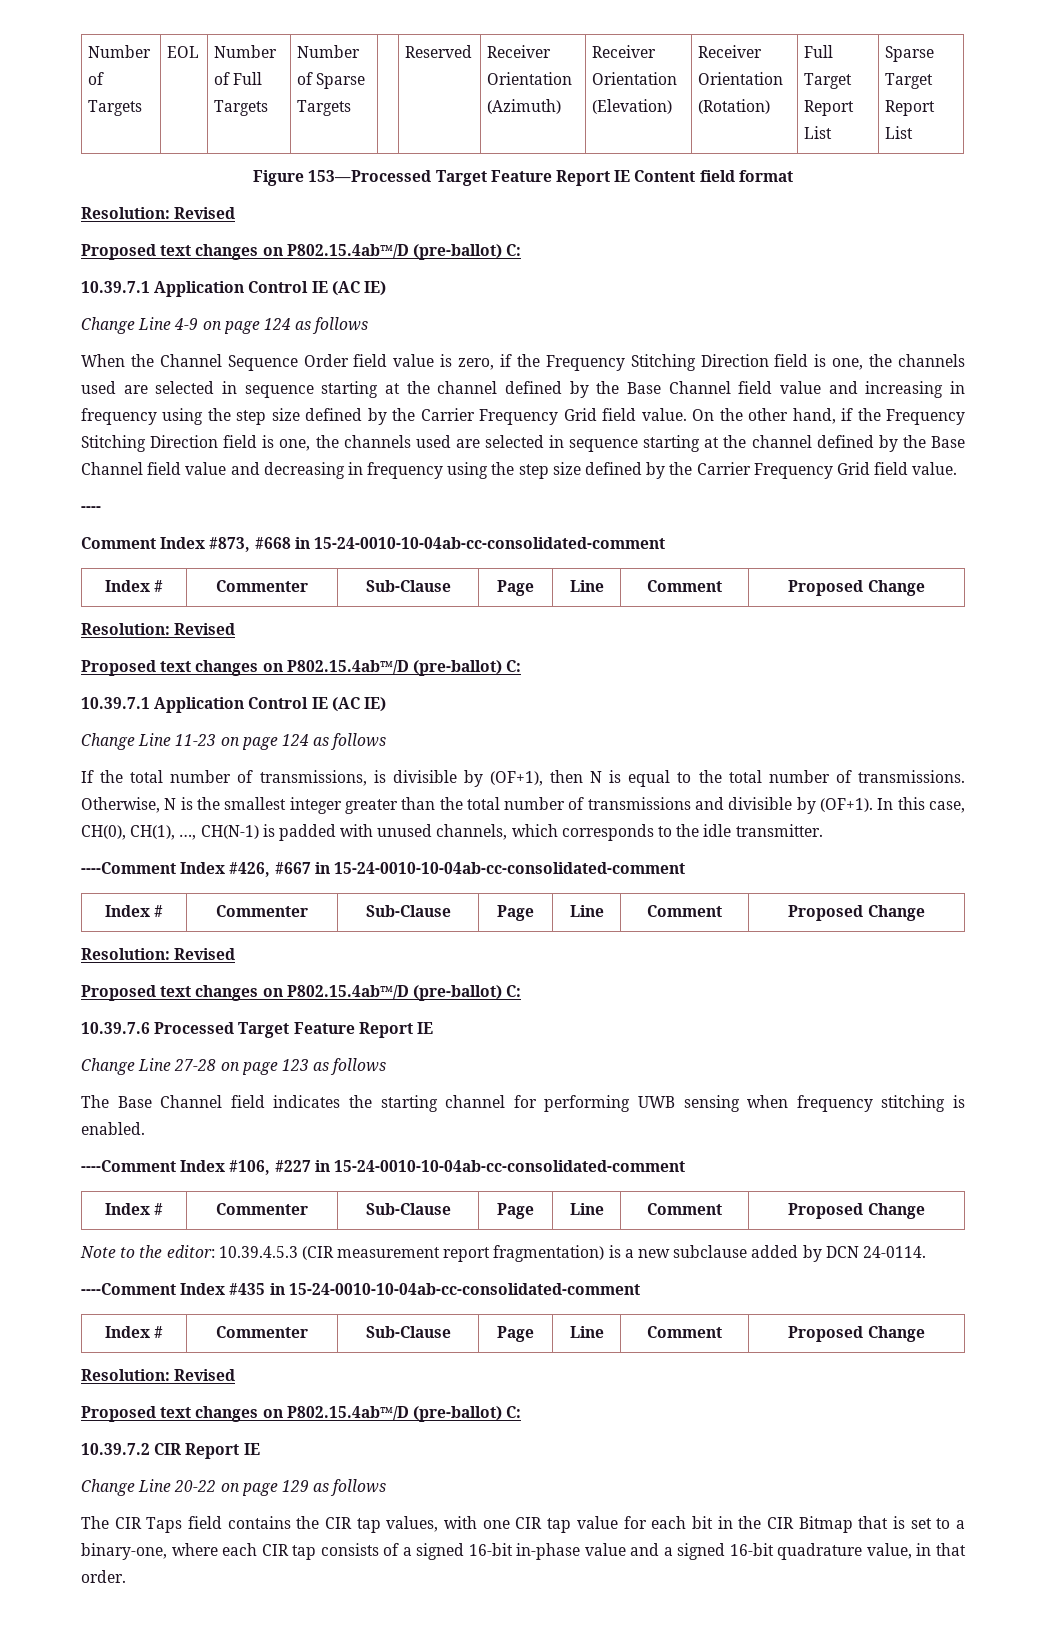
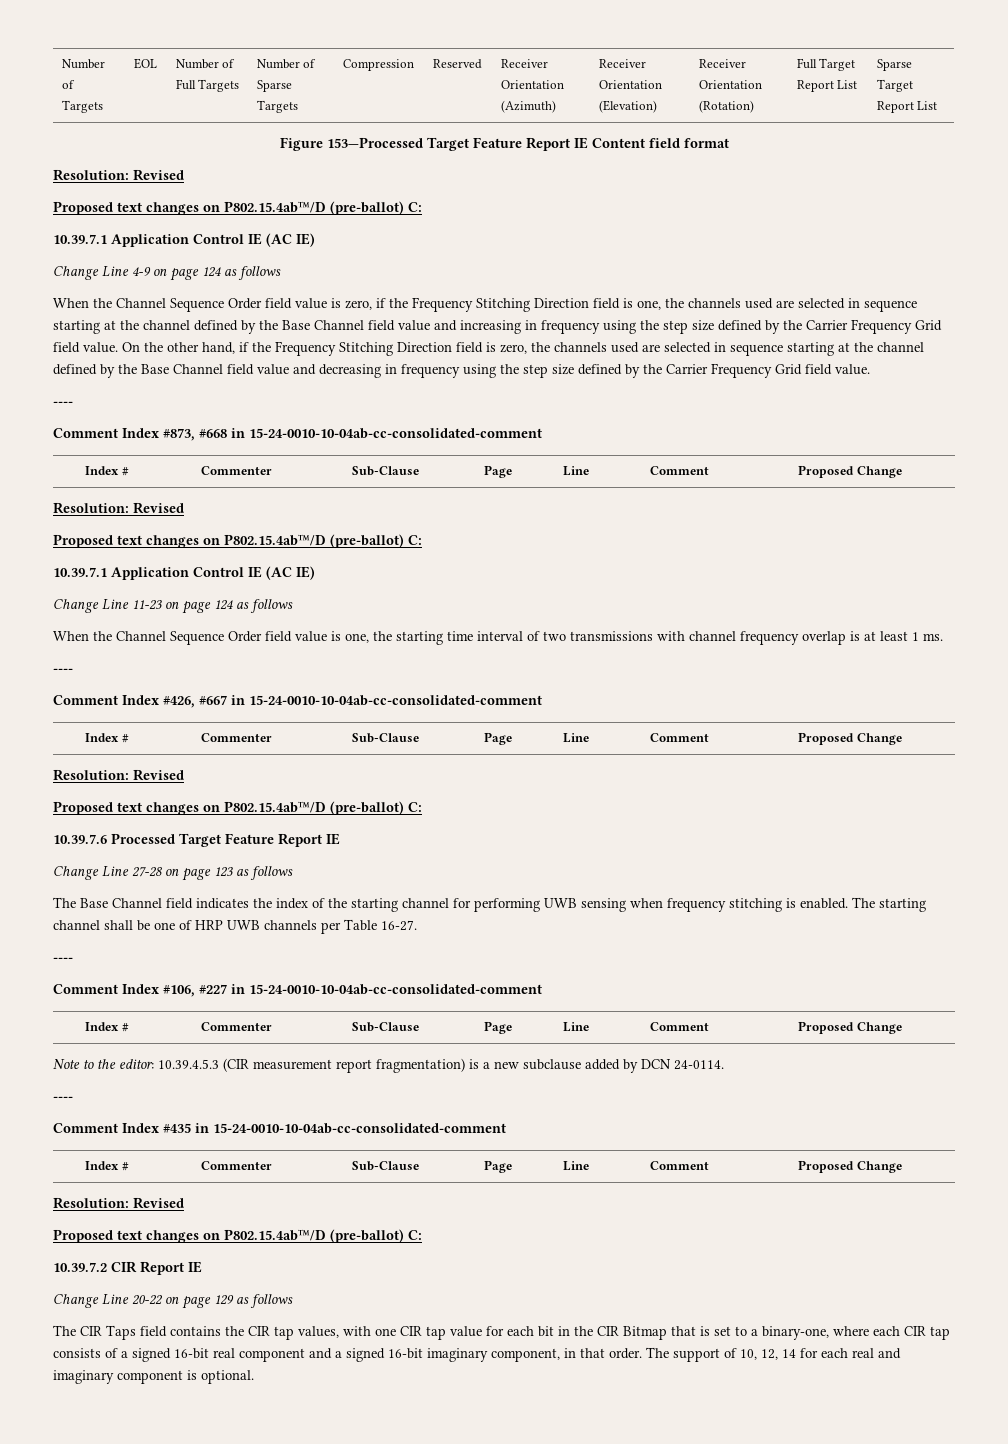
(351, 108) none -> [342,59,414,71] Compression
[279,439,311,451] one, -> [500,344,527,354] zero,
[81,770,965,787] [81,797,965,814] [81,824,823,841] [81,862,176,874] If the total number of transmissions, is divisible by (OF+1), then N is equal to the total number of transmissions. Otherwise, N is the smallest integer greater than the total number of transmissions and divisible by (OF+1). In this case, CH(0), CH(1), …, CH(N-1) is padded with unused channels, which corresponds to the idle transmitter. // ----Comment -> [53,631,943,645] [53,668,73,673] [53,695,118,705] When the Channel Sequence Order field value is one, the starting time interval of two transmissions with channel frequency overlap is at least 1 ms. // ---- // Comment
(372, 1101) none -> [276,898,347,909] index of the
[81,1160,176,1172] // ----Comment -> [852,897,926,912] [53,919,417,934] [53,957,73,962] [53,984,118,994] The starting channel shall be one of HRP UWB channels per Table 16-27. // ---- // Comment
[81,1283,176,1295] ----Comment -> [53,1096,73,1101] [53,1123,118,1133] ---- // Comment
[516,1543,626,1560] in-phase value -> [213,1348,305,1362] real component
[777,1543,912,1560] quadrature value, -> [427,1348,560,1362] imaginary component,
(126, 1576) none -> [646,1347,901,1362] [53,1370,254,1384] The support of 10, 12, 14 for each real and imaginary component is optional.

